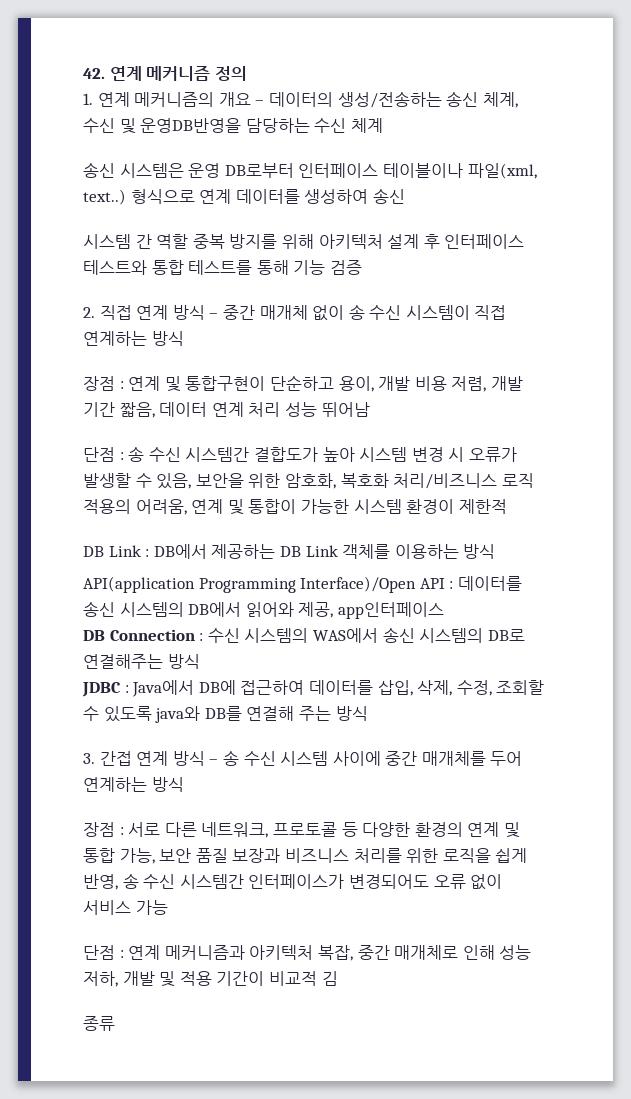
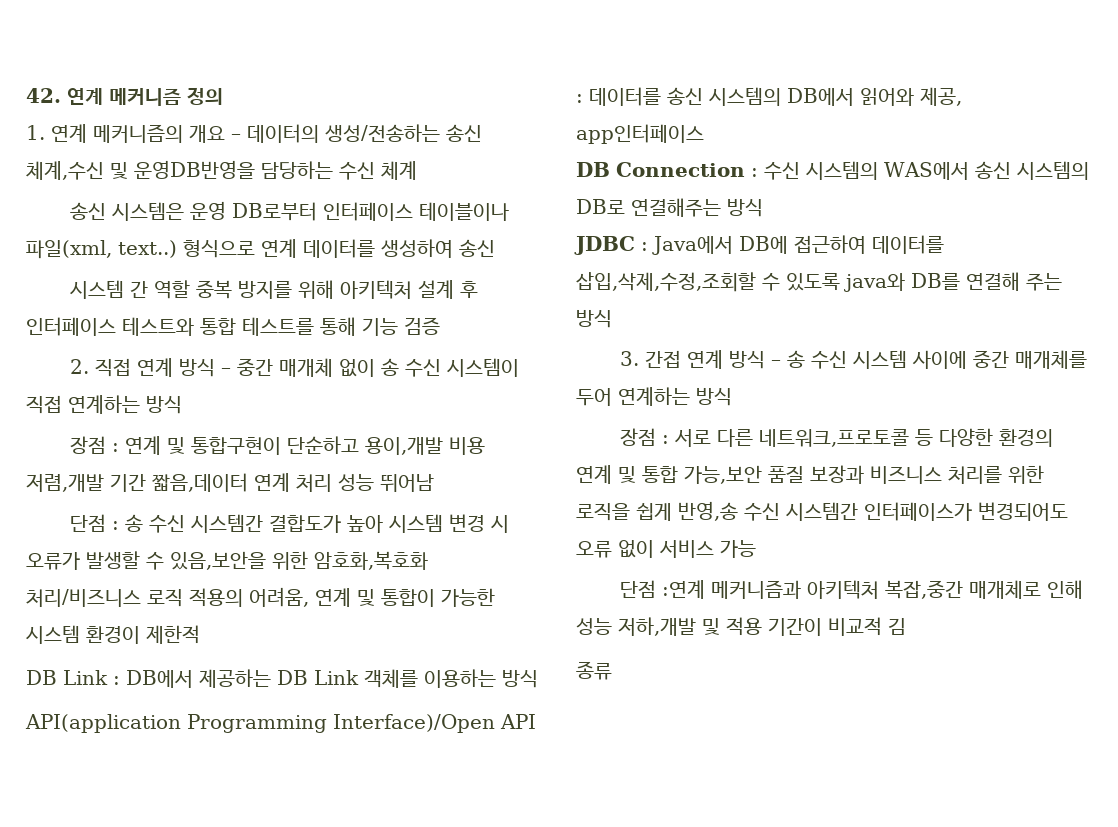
[482,92,518,108] [83,118,115,133] 체계, 수신 -> [26,161,104,180] 체계,수신
[338,376,523,392] [83,402,208,418] 용이, 개발 비용 저렴, 개발 기간 짧음, 데이터 -> [364,437,485,455] [26,473,248,492] 용이,개발 비용 저렴,개발 기간 짧음,데이터
[156,473,389,489] 있음, 보안을 위한 암호화, 복호화 -> [170,551,428,570] 있음,보안을 위한 암호화,복호화
[377,680,545,696] 삽입, 삭제, 수정, 조회할 -> [576,272,756,292] 삽입,삭제,수정,조회할
[201,822,337,838] 네트워크, 프로토콜 -> [758,429,909,447] 네트워크,프로토콜
[119,848,192,864] 가능, 보안 -> [684,465,762,484] 가능,보안
[83,873,139,890] 반영, 송 -> [678,501,738,521] 반영,송
[119,945,390,961] : 연계 메커니즘과 아키텍처 복잡, 중간 -> [661,580,963,599] :연계 메커니즘과 아키텍처 복잡,중간
[83,971,155,987] 저하, 개발 -> [618,617,696,636] 저하,개발

